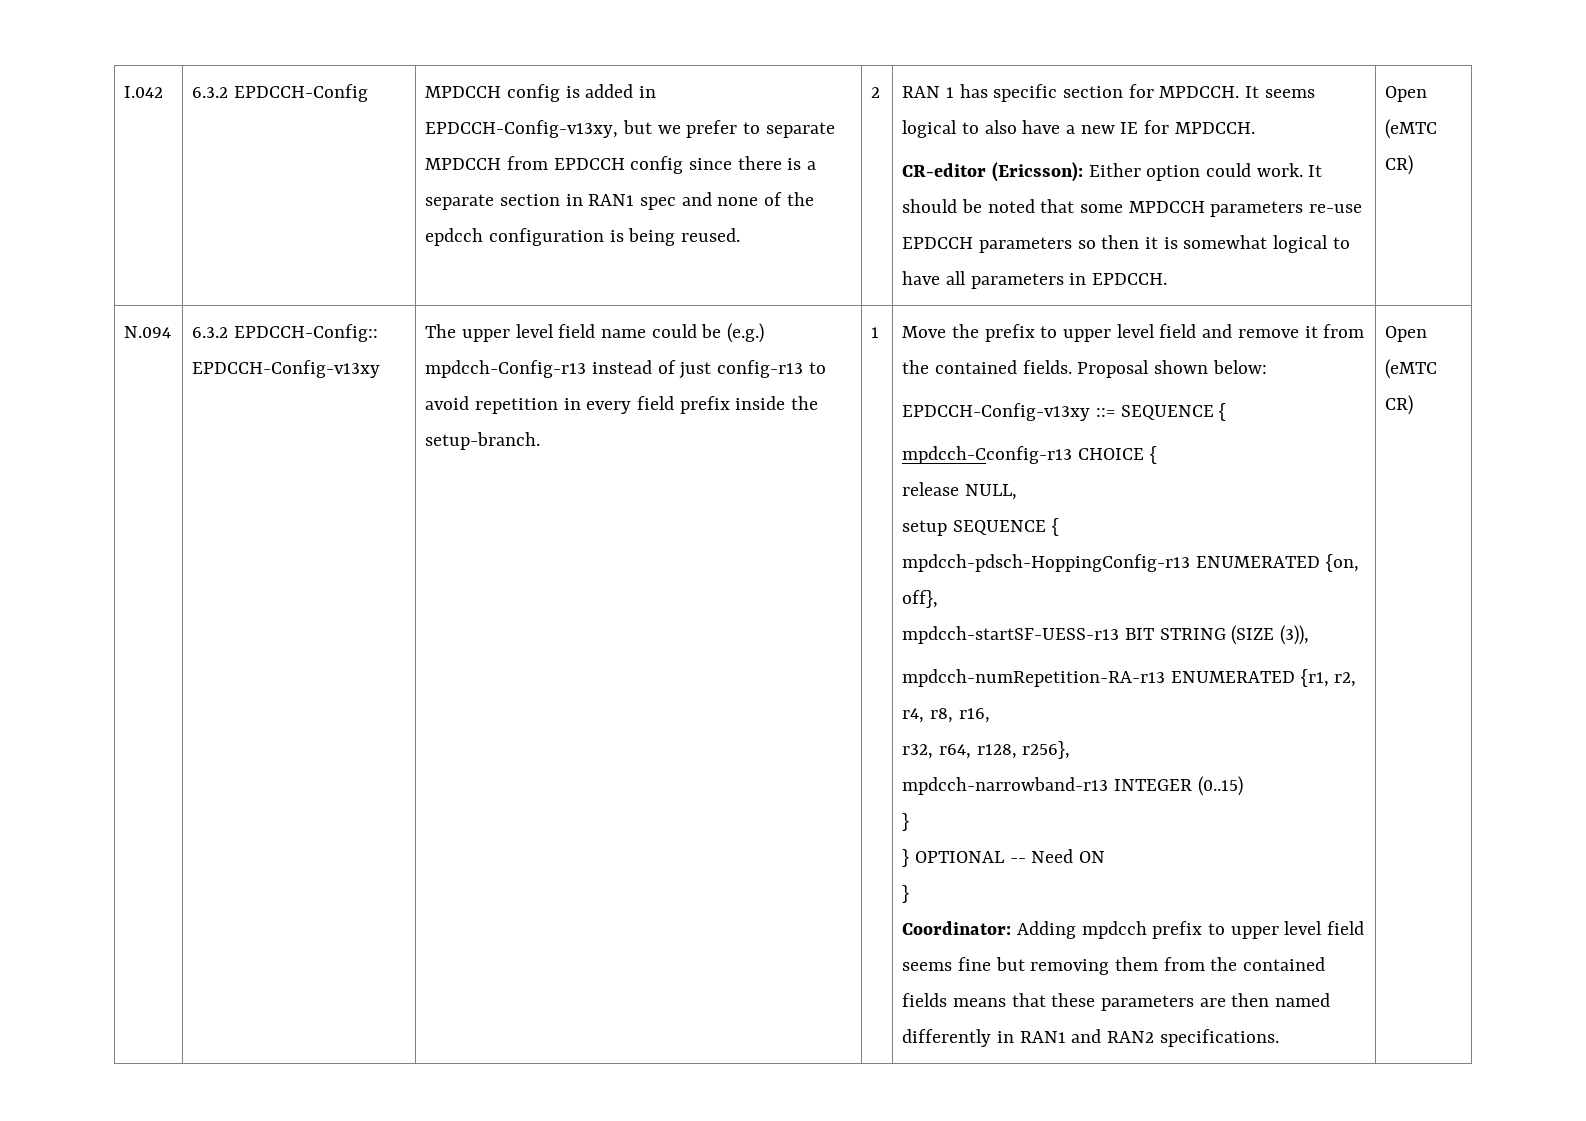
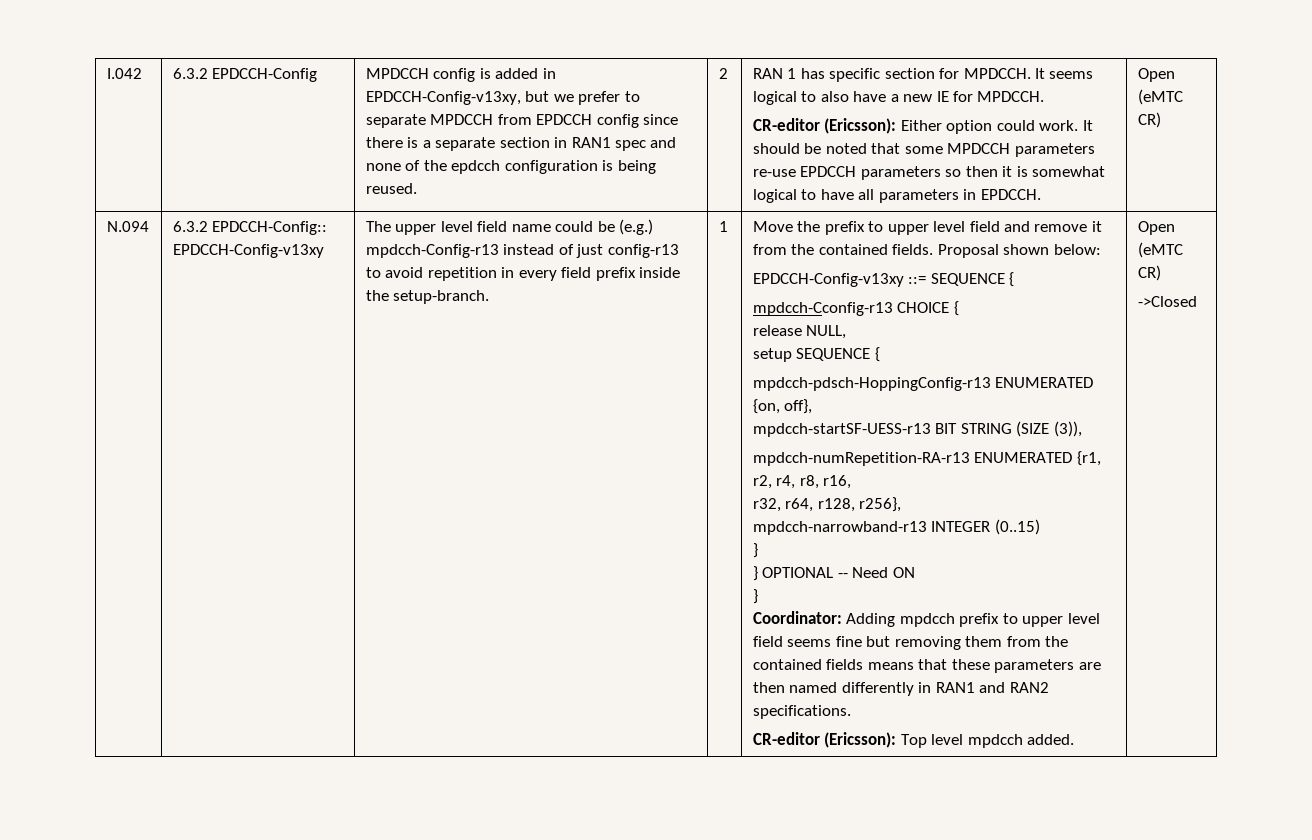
[1385,326,1428,342] [1385,359,1438,379] [1385,395,1414,415] | Open (eMTC CR) -> [752,732,1075,748] [1137,221,1175,235] [1137,242,1183,258] [1137,265,1161,281] [1137,296,1197,307] // CR-editor (Ericsson): Top level mpdcch added. | Open (eMTC CR) // ->Closed

